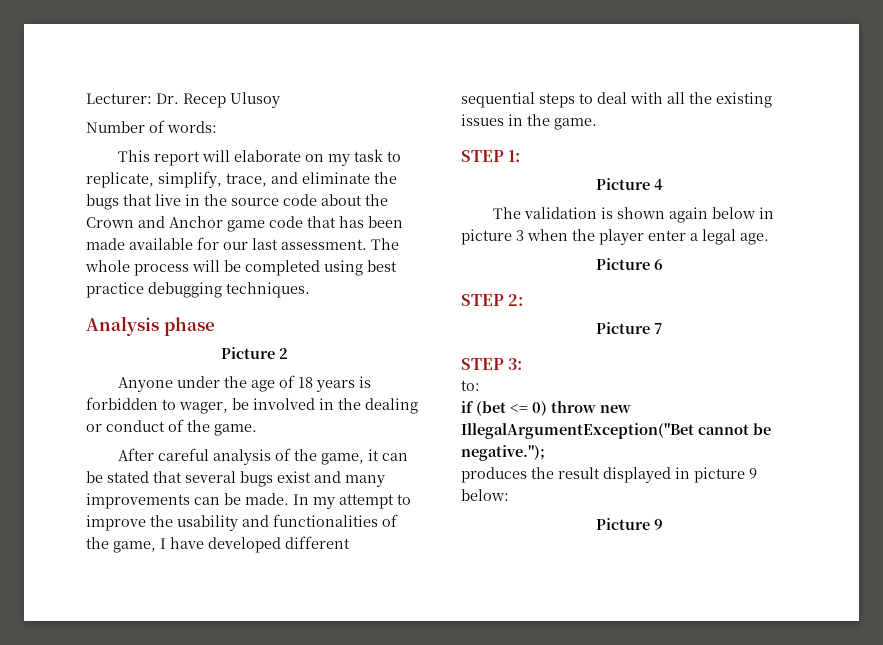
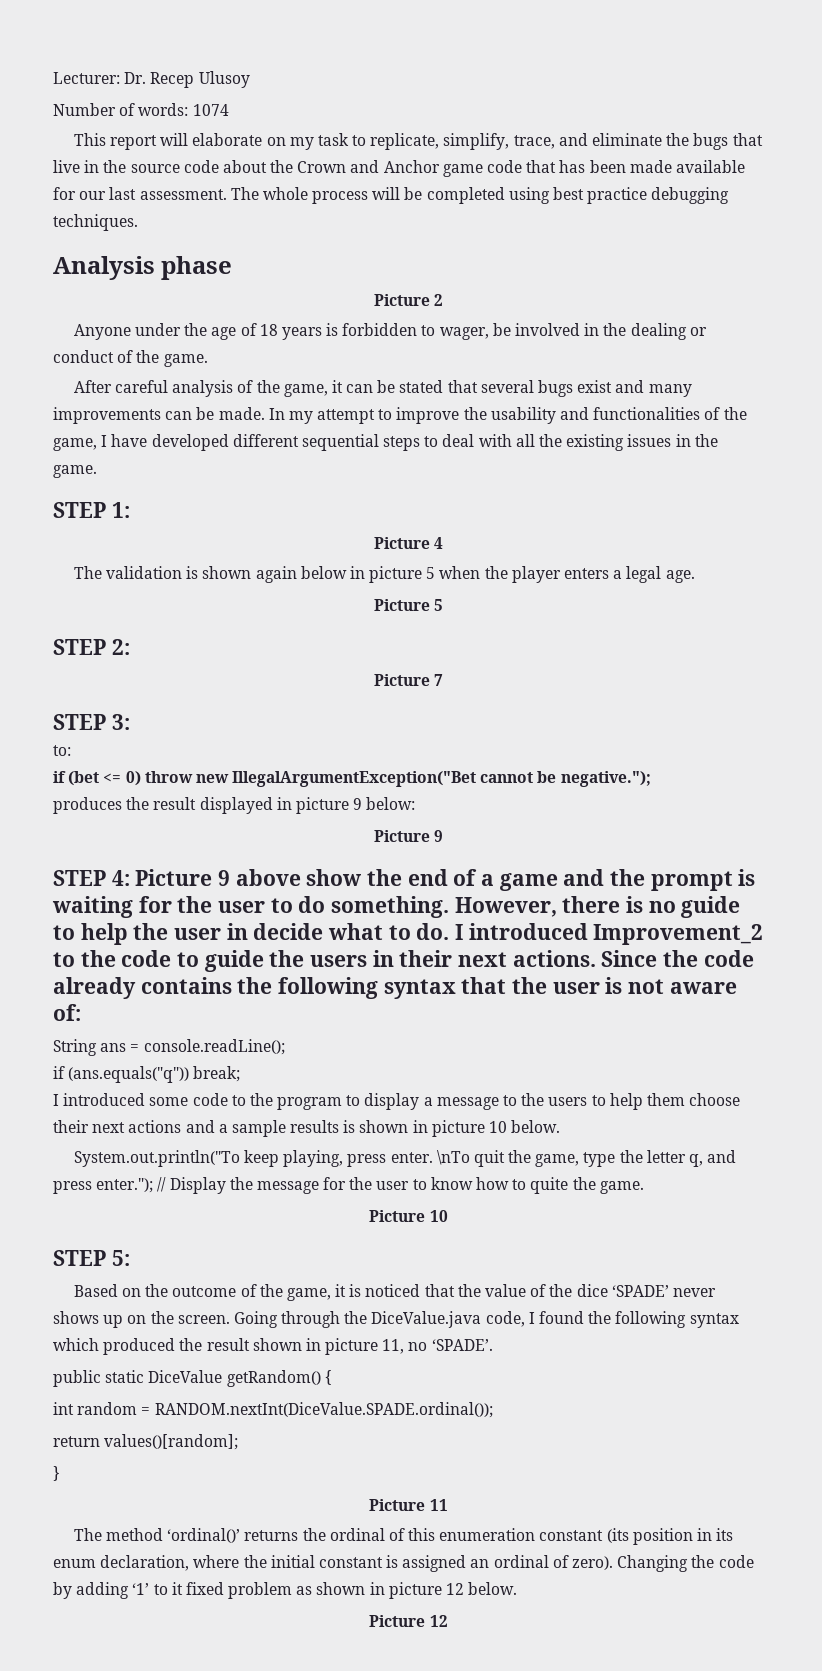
(217, 127) none -> [192,104,229,116] 1074
[516,230,524,241] 3 -> [426,567,436,579] 5
[648,230,686,241] enter -> [563,568,609,579] enters
[653,259,663,270] 6 -> [434,599,444,611] 5
(663, 524) none -> [53,869,756,891] [52,896,741,918] [53,923,764,945] [53,950,754,972] [53,977,737,999] [53,1004,81,1021] [53,1039,285,1056] [53,1066,241,1083] [53,1093,741,1110] [53,1120,561,1137] [73,1150,737,1167] [53,1177,644,1194] [369,1210,448,1222] [53,1250,130,1266] [73,1284,716,1301] [53,1311,739,1328] [53,1338,493,1355] [53,1370,332,1387] [53,1402,493,1418] [53,1434,239,1450] [53,1466,60,1481] [369,1499,448,1511] [73,1528,734,1545] [53,1555,754,1572] [53,1582,518,1599] [369,1615,448,1627] // STEP 4: Picture 9 above show the end of a game and the prompt is waiting for the user to do something. However, there is no guide to help the user in decide what to do. I introduced Improvement_2 to the code to guide the users in their next actions. Since the code already contains the following syntax that the user is not aware of: // String ans = console.readLine(); // if (ans.equals("q")) break; // I introduced some code to the program to display a message to the users to help them choose their next actions and a sample results is shown in picture 10 below. // System.out.println("To keep playing, press enter. \nTo quit the game, type the letter q, and press enter."); // Display the message for the user to know how to quite the game. // Picture 10 // STEP 5: // Based on the outcome of the game, it is noticed that the value of the dice ‘SPADE’ never shows up on the screen. Going through the DiceValue.java code, I found the following syntax which produced the result shown in picture 11, no ‘SPADE’. // public static DiceValue getRandom() { // int random = RANDOM.nextInt(DiceValue.SPADE.ordinal()); // return values()[random]; // } // Picture 11 // The method ‘ordinal()’ returns the ordinal of this enumeration constant (its position in its enum declaration, where the initial constant is assigned an ordinal of zero). Changing the code by adding ‘1’ to it fixed problem as shown in picture 12 below. // Picture 12

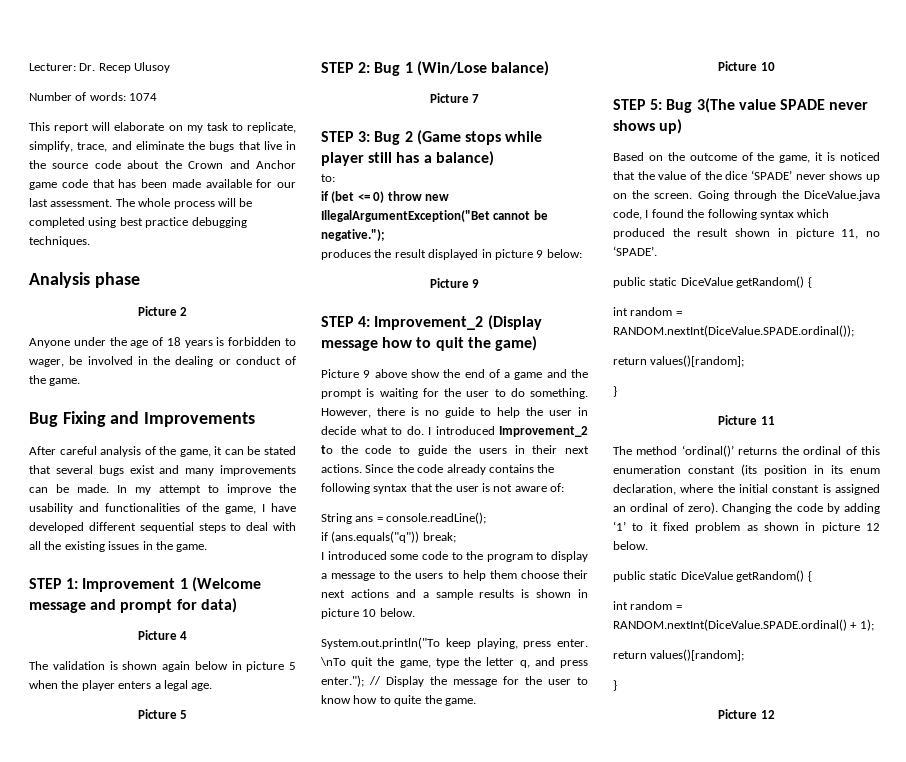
(208, 360) none -> [29,411,256,427] // Bug Fixing and Improvements
(130, 510) none -> [82,577,261,592] [29,598,237,613] Improvement 1 (Welcome message and prompt for data)
(130, 647) none -> [374,61,549,76] Bug 1 (Win/Lose balance)
(130, 722) none -> [374,130,543,145] [321,151,494,166] Bug 2 (Game stops while player still has a balance)
(130, 878) none -> [374,315,542,330] [321,336,537,351] Improvement_2 (Display message how to quit the game) //
(130, 1258) none -> [666,98,869,113] [613,119,683,134] Bug 3(The value SPADE never shows up)
(518, 1588) none -> [613,570,812,582] [613,601,682,610] [613,619,874,631] [613,649,745,661] [613,680,617,691] // public static DiceValue getRandom() { // int random = RANDOM.nextInt(DiceValue.SPADE.ordinal() + 1); // return values()[random]; // }

